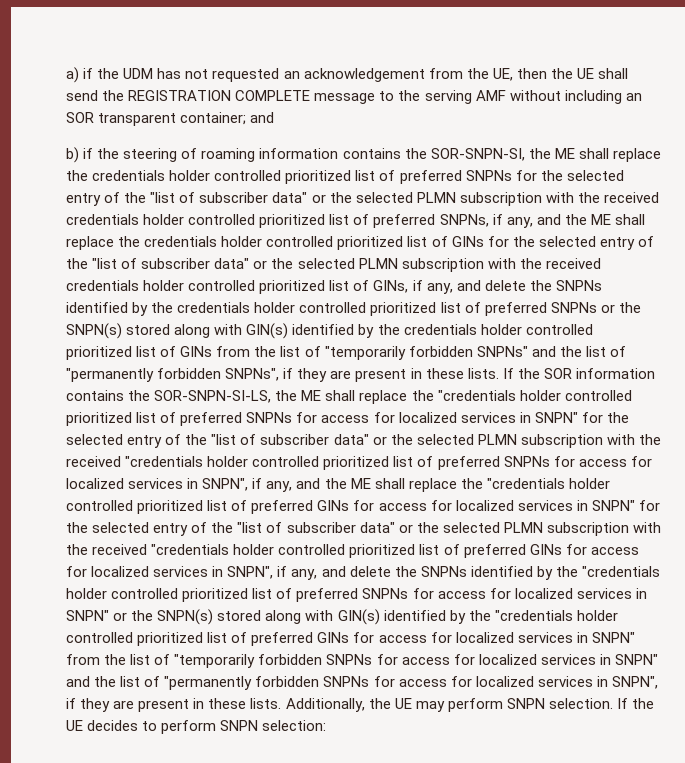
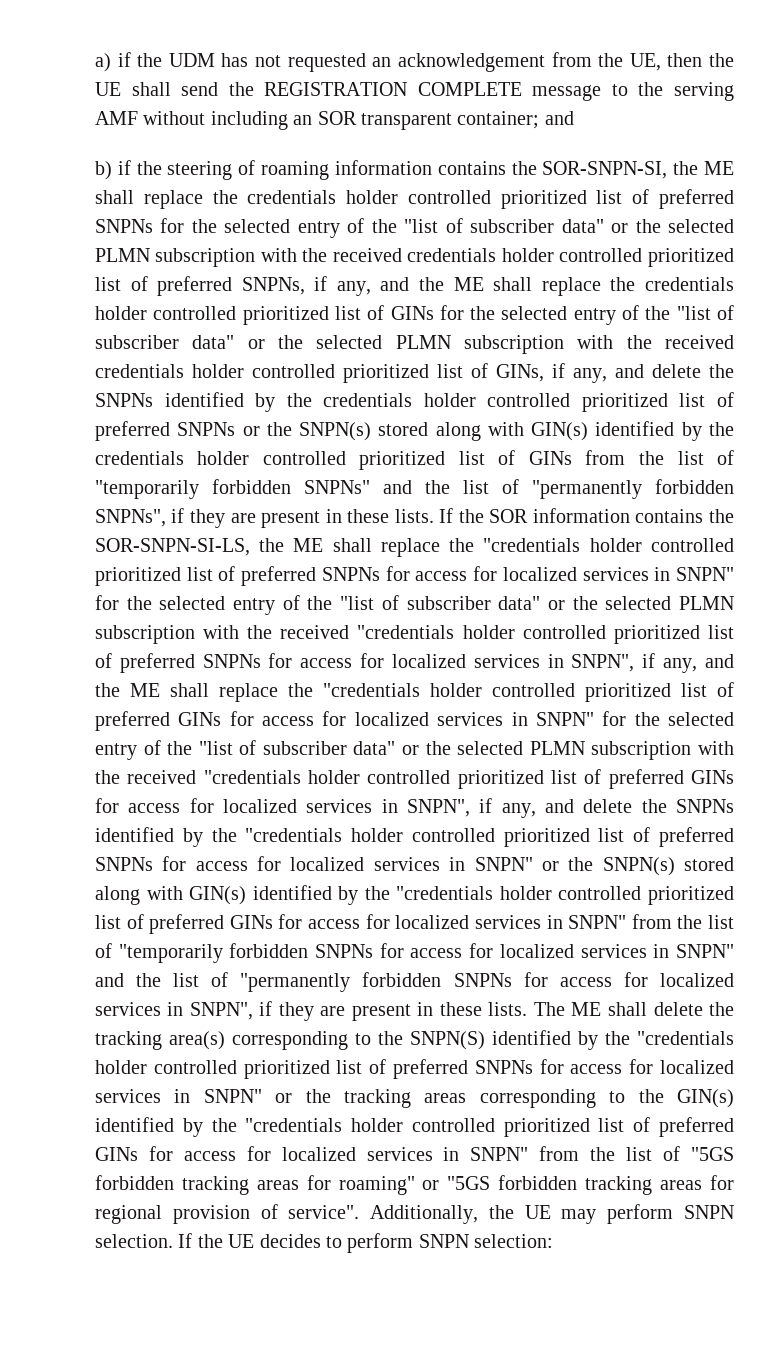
(282, 703) none -> [533,1002,734,1016] [94,1030,735,1050] [94,1059,735,1079] [94,1089,735,1108] [94,1117,734,1137] [94,1146,734,1161] [94,1175,735,1195] [94,1204,360,1224] The ME shall delete the tracking area(s) corresponding to the SNPN(S) identified by the "credentials holder controlled prioritized list of preferred SNPNs for access for localized services in SNPN" or the tracking areas corresponding to the GIN(s) identified by the "credentials holder controlled prioritized list of preferred GINs for access for localized services in SNPN" from the list of "5GS forbidden tracking areas for roaming" or "5GS forbidden tracking areas for regional provision of service".

